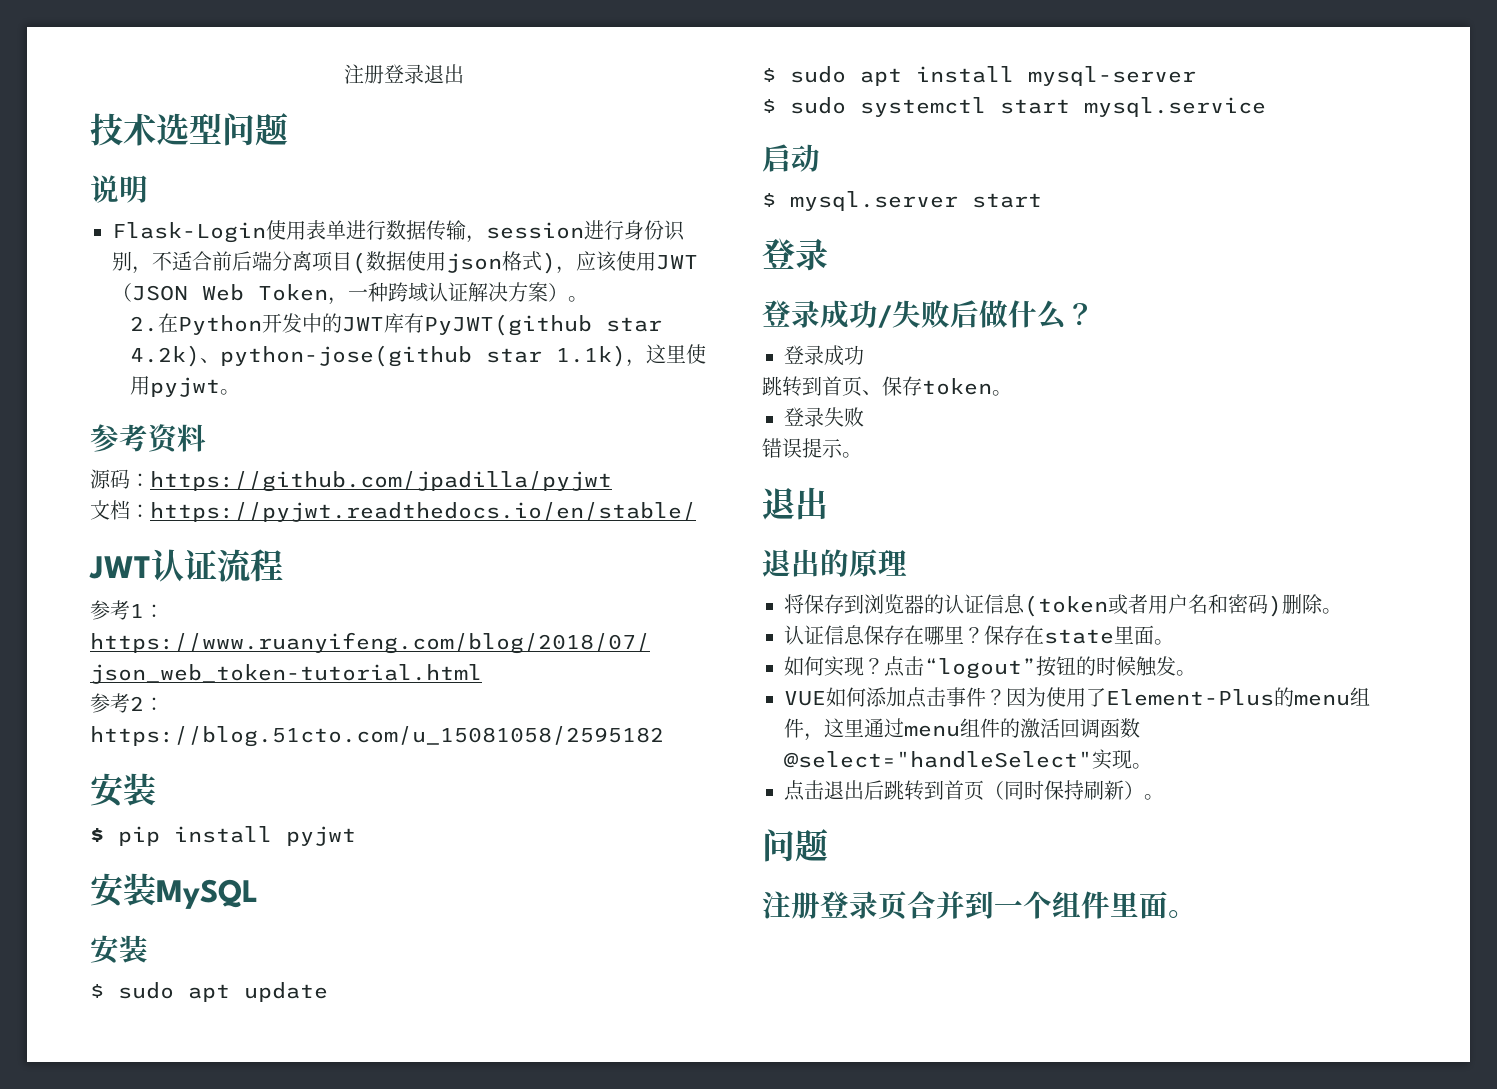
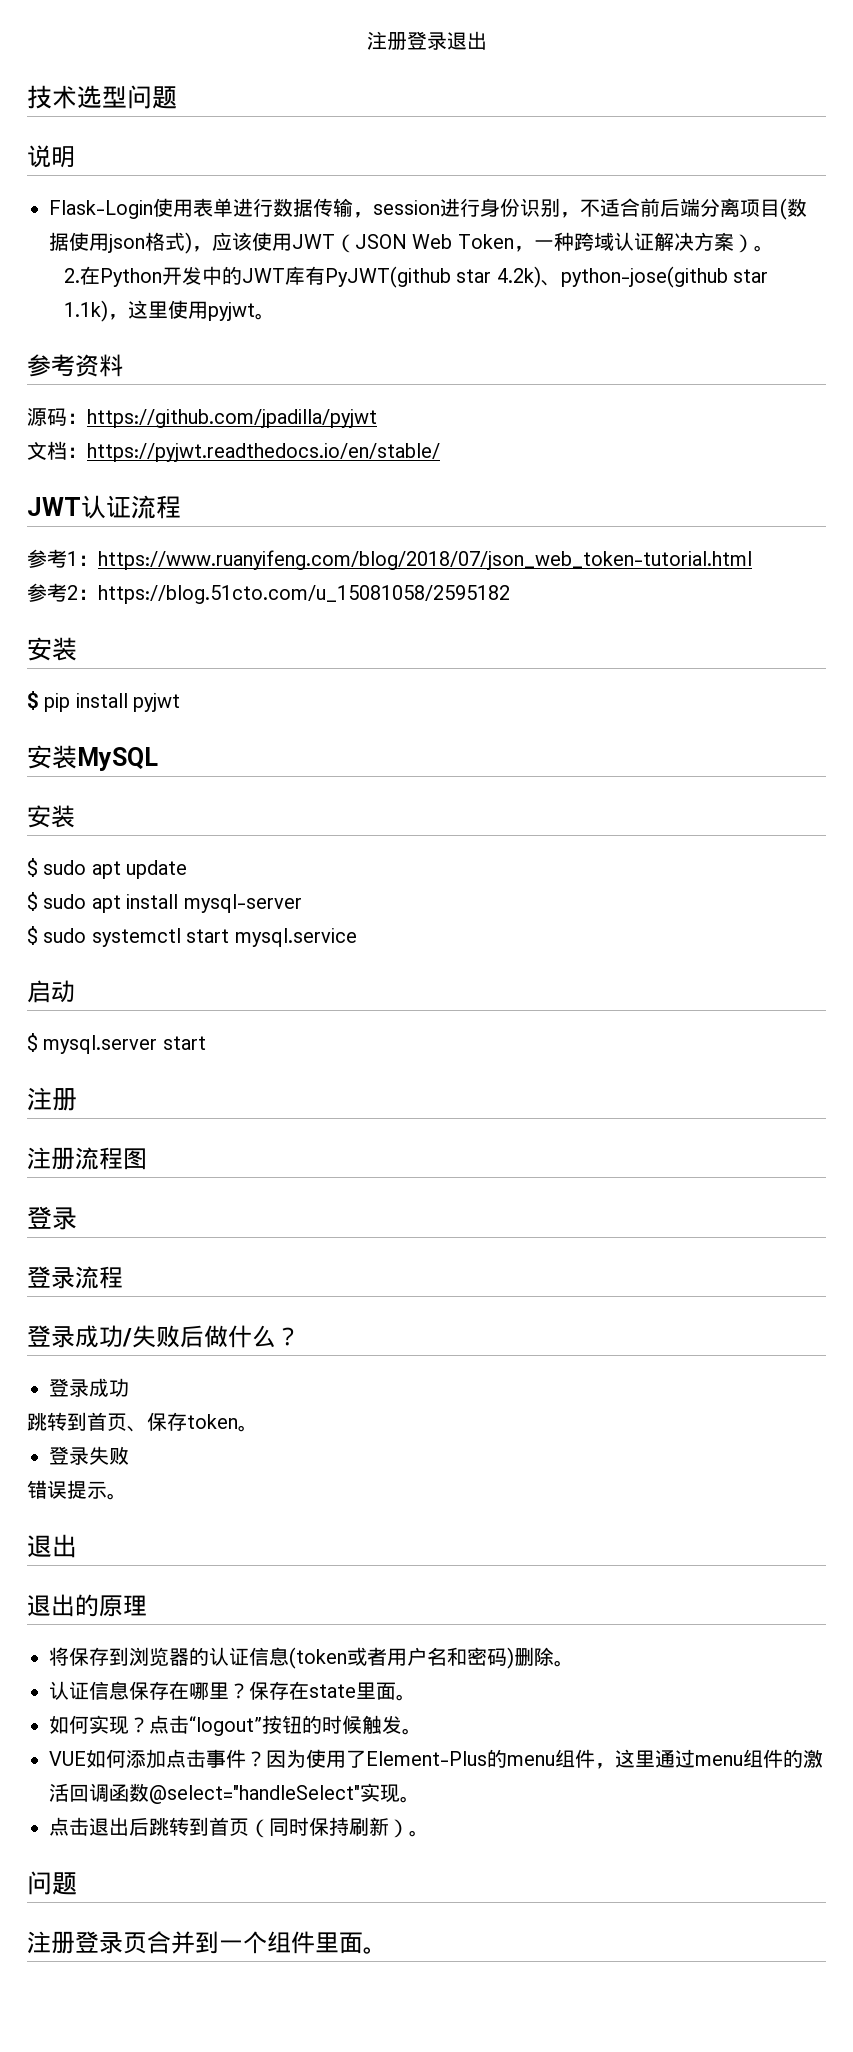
[762,238,828,271] // 登录 -> [27,1087,77,1111] [27,1147,147,1170] [27,1206,77,1230] [27,1266,123,1289] // 注册 // 注册流程图 // 登录 // 登录流程

